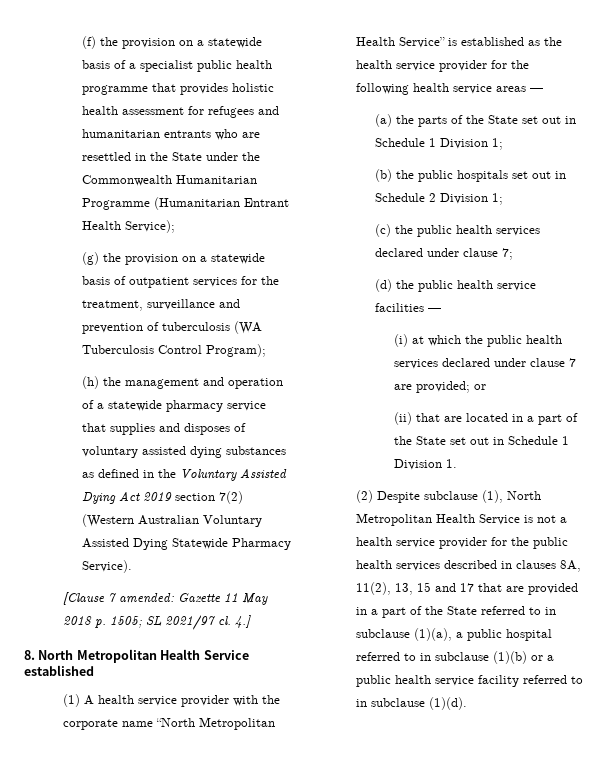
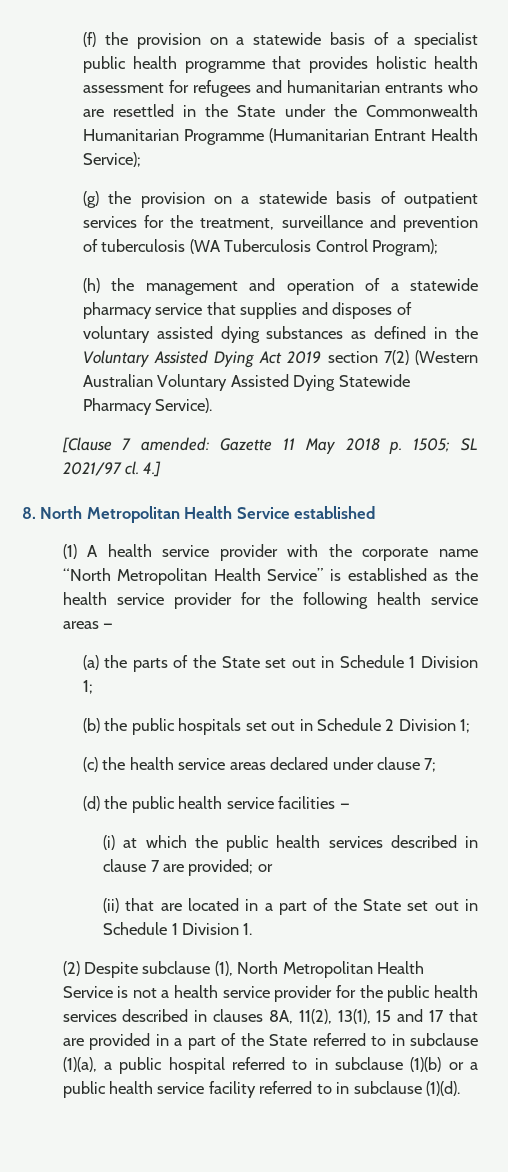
[416,225,540,237] public health services -> [129,757,266,770] health service areas
[442,358,527,367] declared under -> [390,835,478,848] described in
[394,583,413,595] 13, -> [337,1009,371,1024] 13(1),

